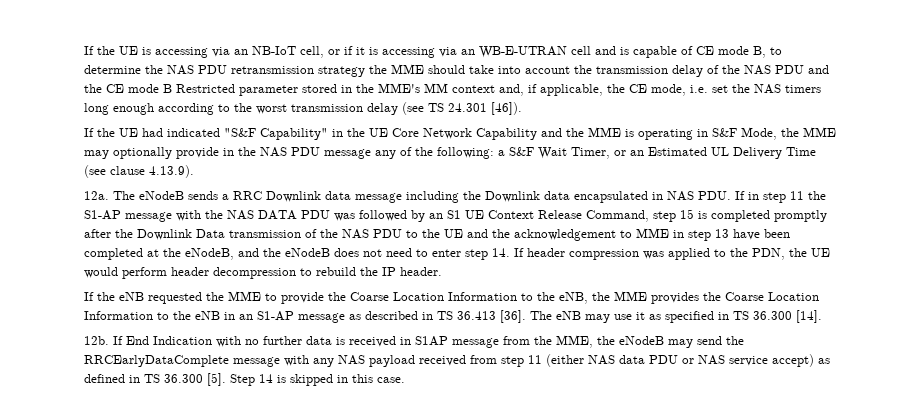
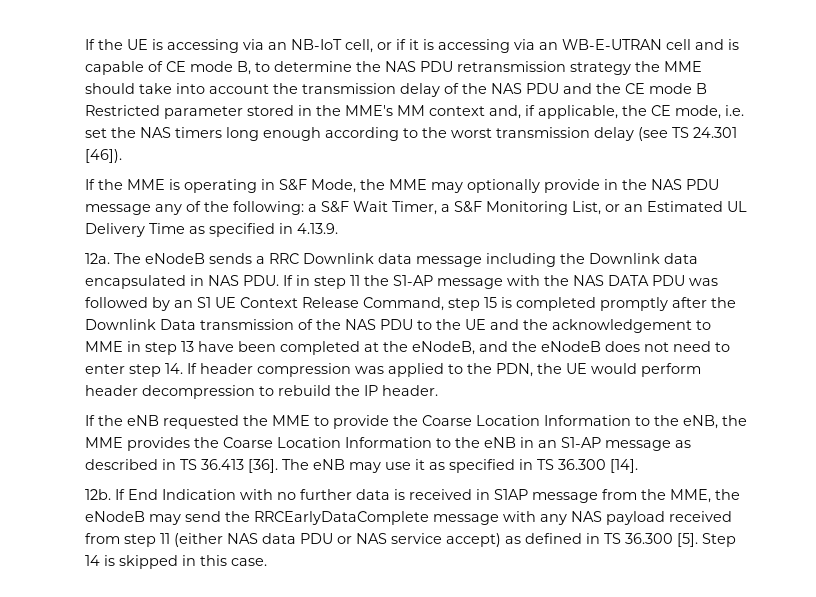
[118,128,584,140] UE had indicated "S&F Capability" in the UE Core Network Capability and the -> (124, 184) none
(610, 153) none -> [441,201,602,215] a S&F Monitoring List,
[83,165,194,178] (see clause 4.13.9). -> [189,223,339,237] as specified in 4.13.9.

